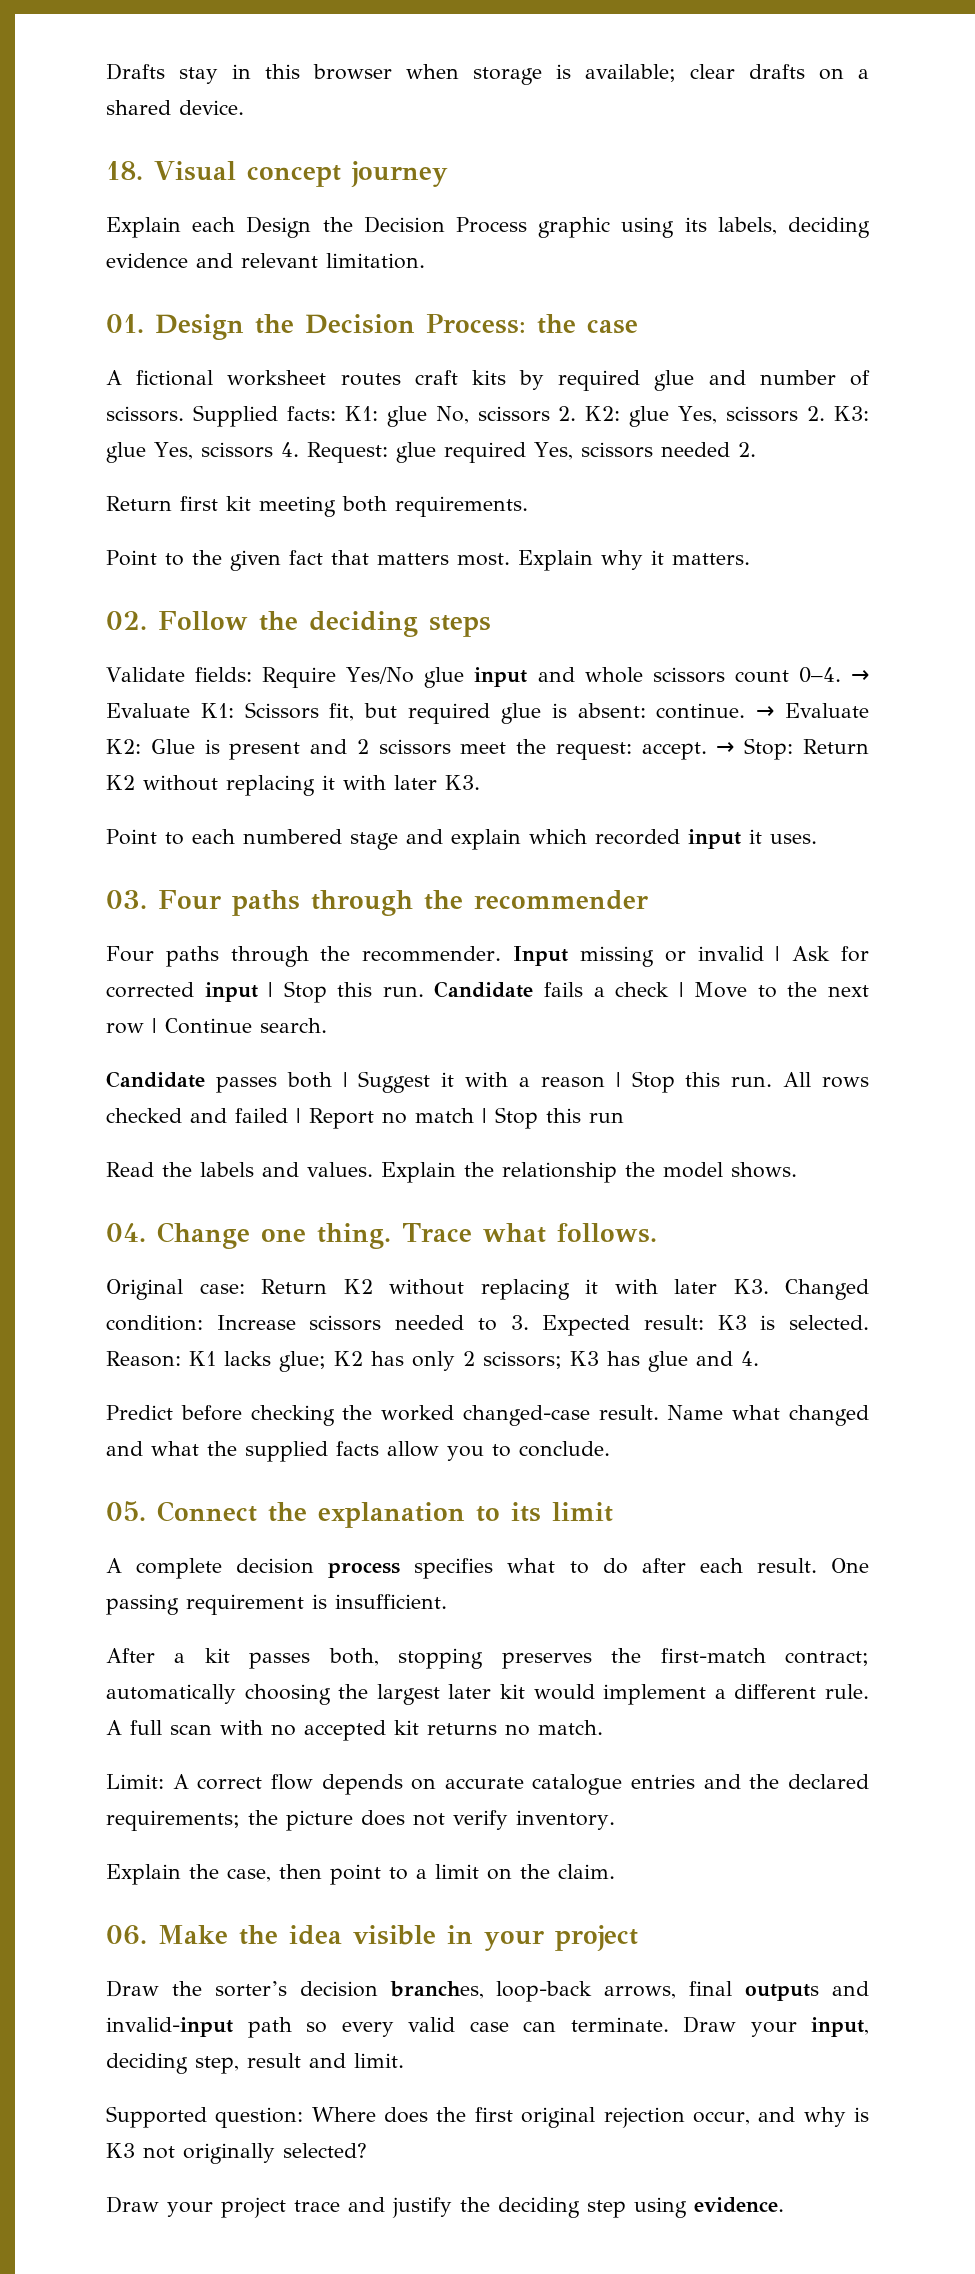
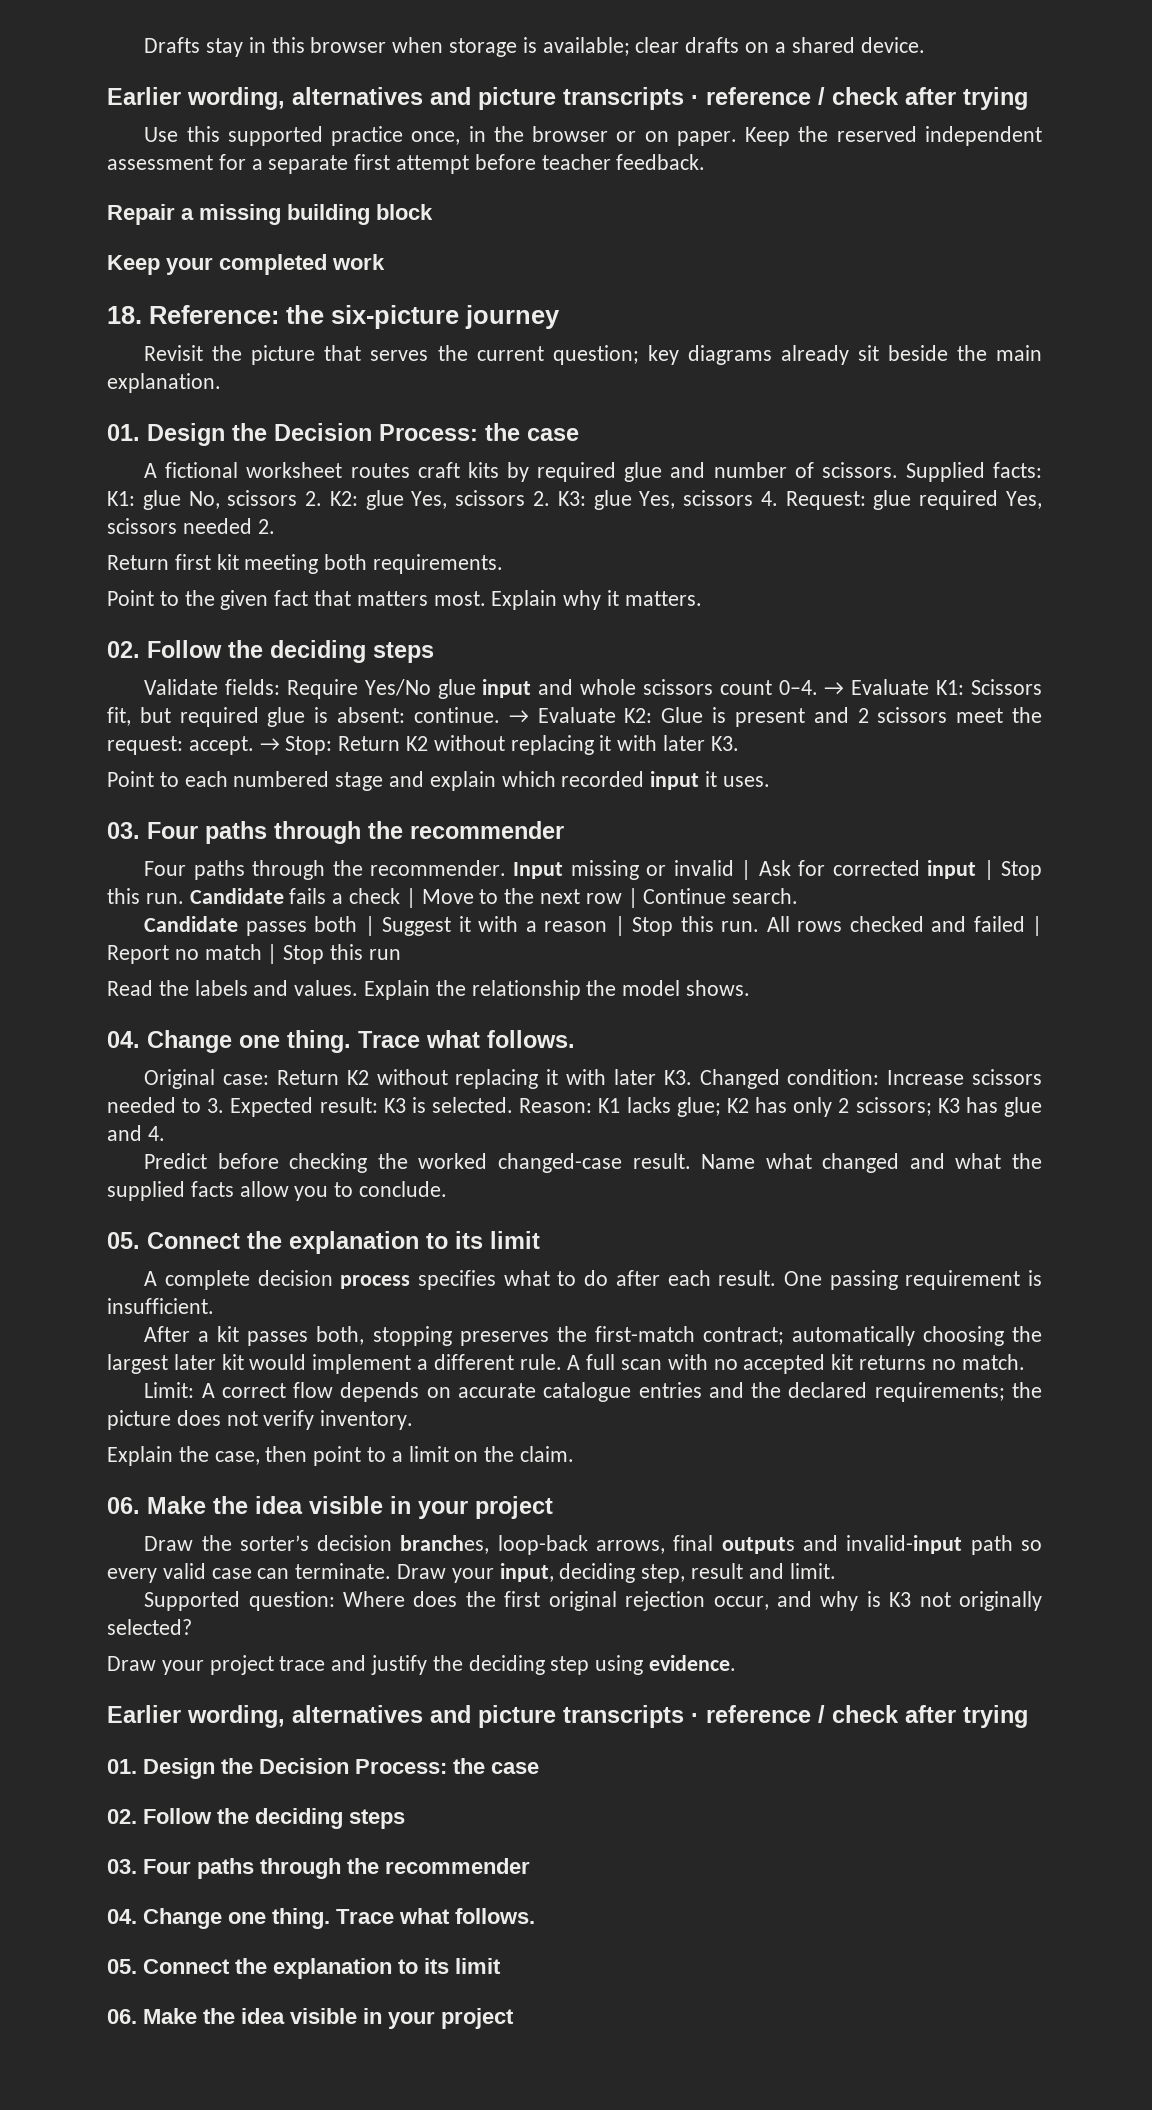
[106,161,448,187] [106,216,871,238] [106,253,425,269] 18. Visual concept journey // Explain each Design the Decision Process graphic using its labels, deciding evidence and relevant limitation. -> [107,87,1028,110] [144,126,1043,146] [107,154,706,174] [107,204,433,225] [107,254,385,275] [107,305,560,329] [144,345,1042,365] [107,373,221,393] Earlier wording, alternatives and picture transcripts · reference / check after trying // Use this supported practice once, in the browser or on paper. Keep the reserved independent assessment for a separate first attempt before teacher feedback. // Repair a missing building block // Keep your completed work // 18. Reference: the six-picture journey // Revisit the picture that serves the current question; key diagrams already sit beside the main explanation.
(784, 2205) none -> [107,1705,1028,1728] [107,1758,539,1779] [107,1808,405,1829] [107,1858,530,1879] [107,1908,535,1929] [107,1958,501,1979] [107,2008,514,2029] // Earlier wording, alternatives and picture transcripts · reference / check after trying // 01. Design the Decision Process: the case // 02. Follow the deciding steps // 03. Four paths through the recommender // 04. Change one thing. Trace what follows. // 05. Connect the explanation to its limit // 06. Make the idea visible in your project

